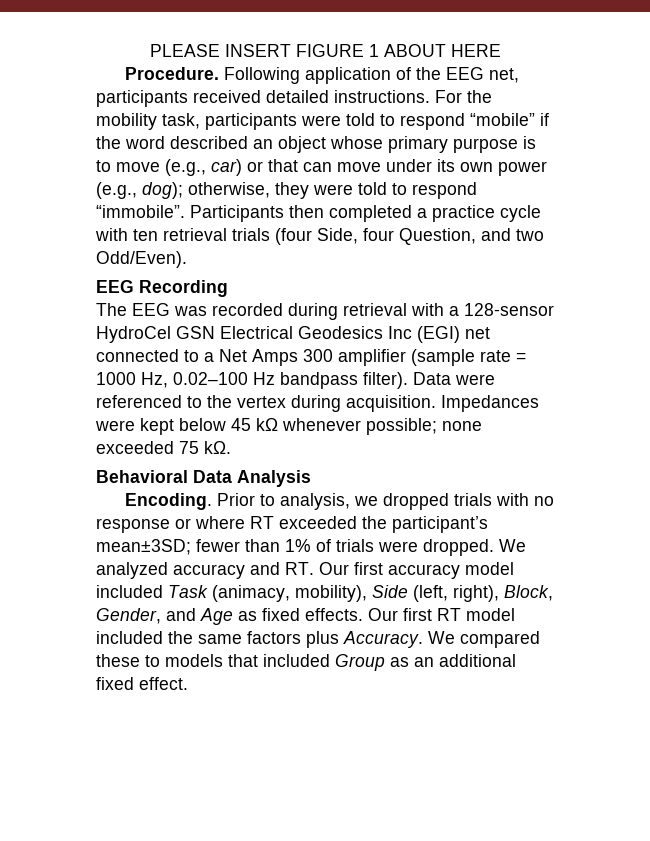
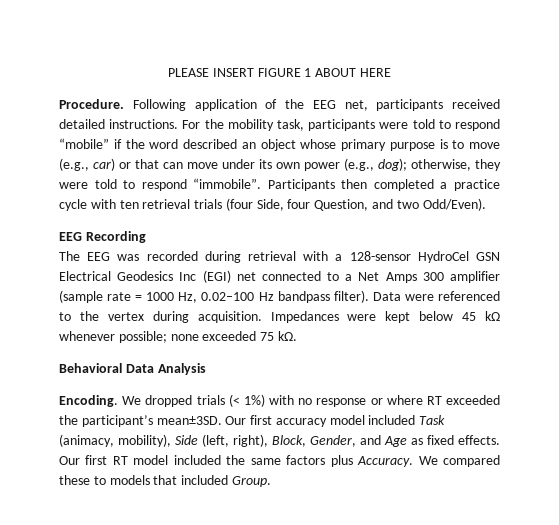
[216,493,492,510] Prior to analysis, we dropped trials -> [122,394,265,407] We dropped trials (< 1%)
[96,539,526,556] [96,562,314,579] mean±3SD; fewer than 1% of trials were dropped. We analyzed accuracy and RT. -> [156,416,222,425] mean±3SD.
[335,654,516,671] [96,677,188,690] Group as an additional fixed effect. -> [231,476,271,487] Group.

